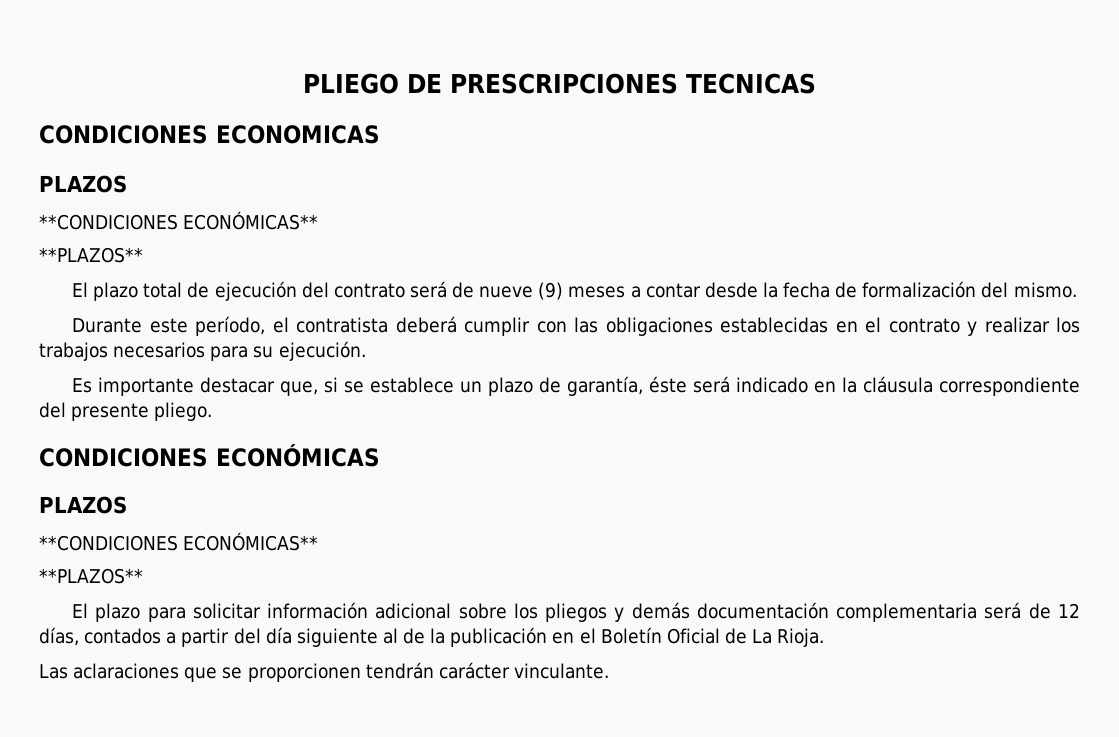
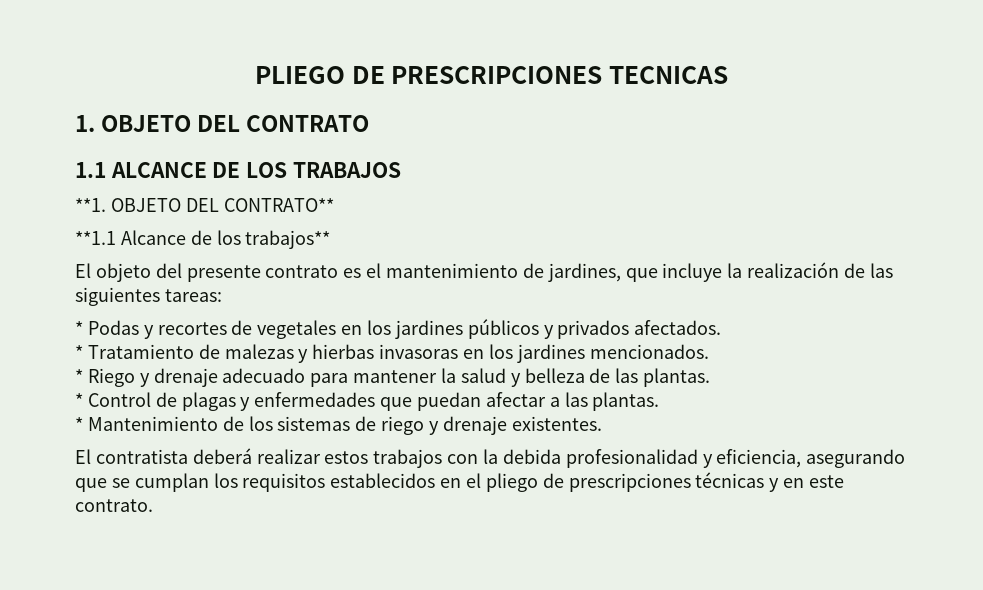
[39,125,380,144] [39,175,127,193] [39,211,319,230] [39,247,143,263] [71,281,1077,301] [71,316,1081,336] [39,341,366,361] [71,376,1081,396] [39,402,213,421] [39,444,380,467] [39,496,127,514] [39,532,319,551] [39,568,143,584] [71,602,1081,622] [39,627,825,647] [39,662,609,682] CONDICIONES ECONOMICAS // PLAZOS // **CONDICIONES ECONÓMICAS** // **PLAZOS** // El plazo total de ejecución del contrato será de nueve (9) meses a contar desde la fecha de formalización del mismo. // Durante este período, el contratista deberá cumplir con las obligaciones establecidas en el contrato y realizar los trabajos necesarios para su ejecución. // Es importante destacar que, si se establece un plazo de garantía, éste será indicado en la cláusula correspondiente del presente pliego. // CONDICIONES ECONÓMICAS // PLAZOS // **CONDICIONES ECONÓMICAS** // **PLAZOS** // El plazo para solicitar información adicional sobre los pliegos y demás documentación complementaria será de 12 días, contados a partir del día siguiente al de la publicación en el Boletín Oficial de La Rioja. // Las aclaraciones que se proporcionen tendrán carácter vinculante. -> [75,115,370,132] [75,162,401,178] [75,198,334,212] [75,230,331,249] [75,262,893,282] [75,287,222,306] [75,319,722,339] [75,344,709,363] [75,368,711,387] [75,392,660,411] [75,416,602,435] [75,448,906,468] [75,472,845,492] [75,499,153,512] 1. OBJETO DEL CONTRATO // 1.1 ALCANCE DE LOS TRABAJOS // **1. OBJETO DEL CONTRATO** // **1.1 Alcance de los trabajos** // El objeto del presente contrato es el mantenimiento de jardines, que incluye la realización de las siguientes tareas: // * Podas y recortes de vegetales en los jardines públicos y privados afectados. // * Tratamiento de malezas y hierbas invasoras en los jardines mencionados. // * Riego y drenaje adecuado para mantener la salud y belleza de las plantas. // * Control de plagas y enfermedades que puedan afectar a las plantas. // * Mantenimiento de los sistemas de riego y drenaje existentes. // El contratista deberá realizar estos trabajos con la debida profesionalidad y eficiencia, asegurando que se cumplan los requisitos establecidos en el pliego de prescripciones técnicas y en este contrato.

